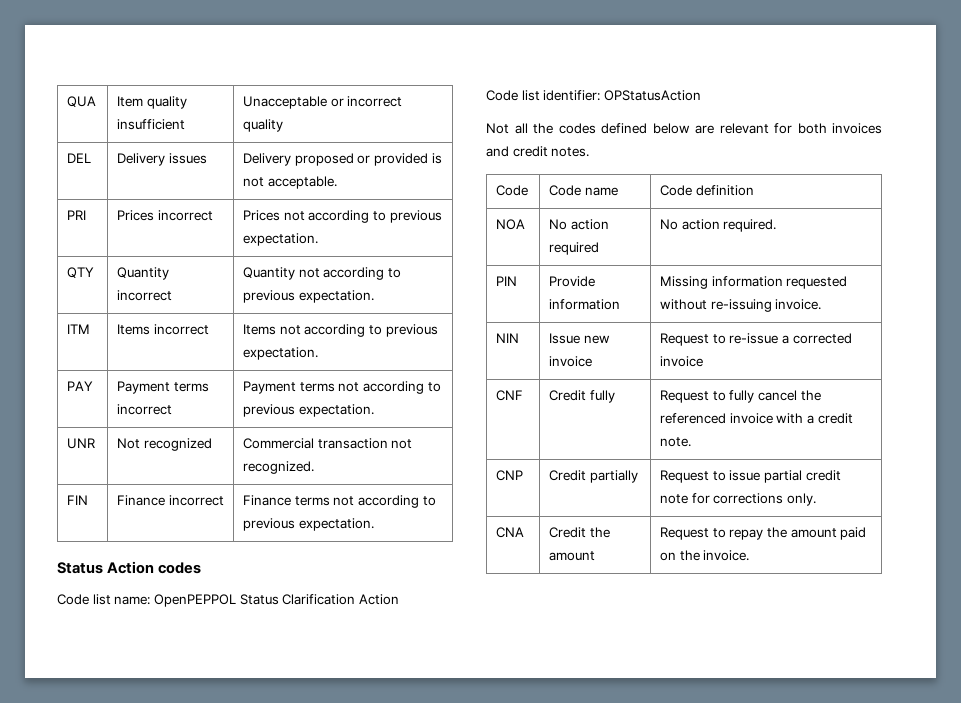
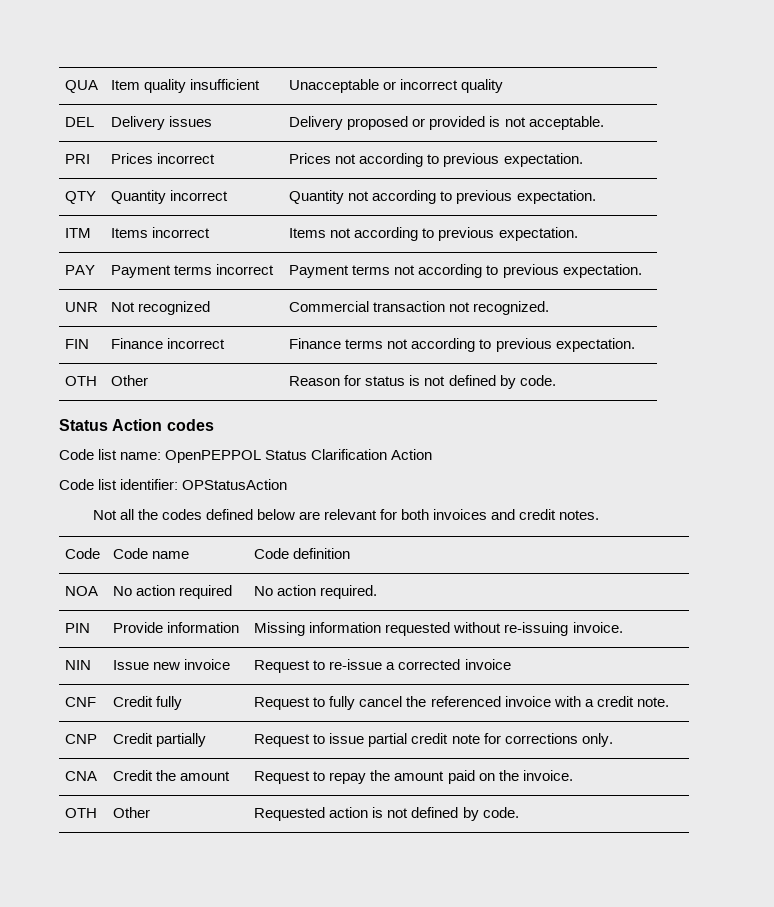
(374, 524) none -> [65,376,98,386] [111,375,149,386] [289,375,556,389] // OTH | Other | Reason for status is not defined by code.
(750, 555) none -> [65,808,98,818] [113,807,151,818] [254,807,519,821] // OTH | Other | Requested action is not defined by code.

